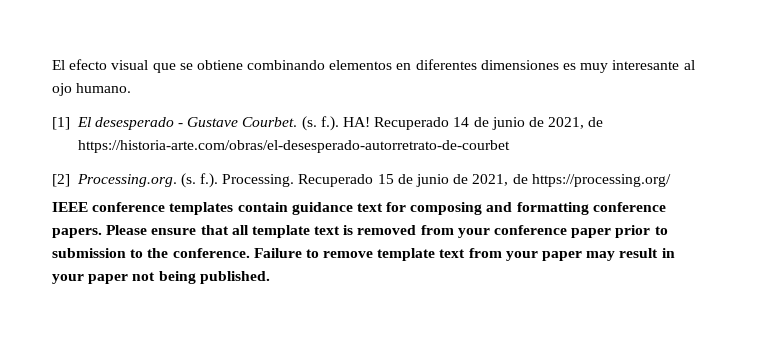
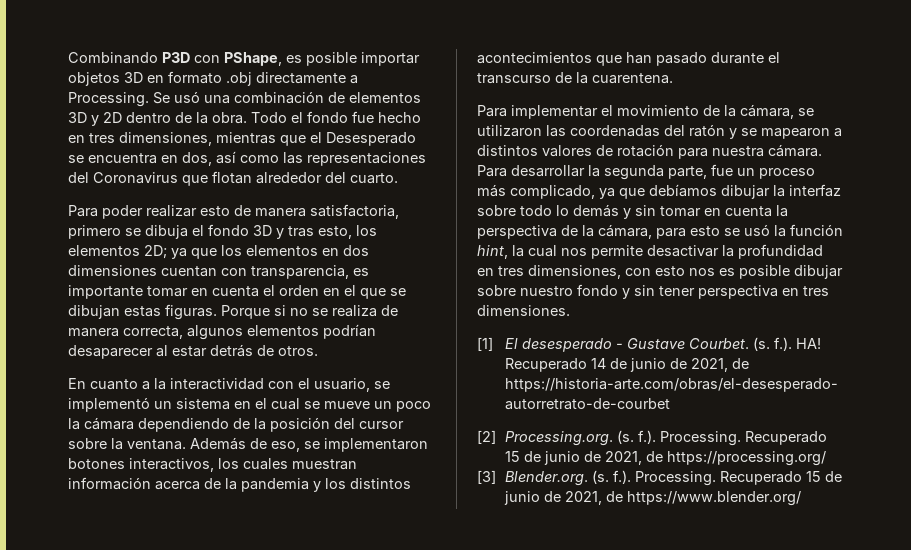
[52,59,695,73] [52,83,132,96] El efecto visual que se obtiene combinando elementos en diferentes dimensiones es muy interesante al ojo humano. -> [68,52,420,66] [68,71,358,86] [68,91,421,107] [68,111,421,126] [68,132,416,146] [68,151,426,166] [68,171,398,186] [68,204,399,219] [68,224,377,239] [68,245,369,259] [68,265,369,279] [68,285,406,299] [68,304,398,320] [68,324,376,340] [68,344,318,359] [68,378,390,392] [68,397,431,412] [68,417,404,432] [68,437,428,452] [68,458,357,472] [68,477,411,492] [477,52,780,66] [477,72,673,84] [477,104,814,119] [477,124,842,139] [477,144,822,159] [477,164,815,180] [477,184,841,199] [477,204,788,219] [477,224,843,239] [477,244,823,259] [477,265,843,279] [477,284,829,299] [477,305,570,316] Combinando P3D con PShape, es posible importar objetos 3D en formato .obj directamente a Processing. Se usó una combinación de elementos 3D y 2D dentro de la obra. Todo el fondo fue hecho en tres dimensiones, mientras que el Desesperado se encuentra en dos, así como las representaciones del Coronavirus que flotan alrededor del cuarto. // Para poder realizar esto de manera satisfactoria, primero se dibuja el fondo 3D y tras esto, los elementos 2D; ya que los elementos en dos dimensiones cuentan con transparencia, es importante tomar en cuenta el orden en el que se dibujan estas figuras. Porque si no se realiza de manera correcta, algunos elementos podrían desaparecer al estar detrás de otros. // En cuanto a la interactividad con el usuario, se implementó un sistema en el cual se mueve un poco la cámara dependiendo de la posición del cursor sobre la ventana. Además de eso, se implementaron botones interactivos, los cuales muestran información acerca de la pandemia y los distintos acontecimientos que han pasado durante el transcurso de la cuarentena. // Para implementar el movimiento de la cámara, se utilizaron las coordenadas del ratón y se mapearon a distintos valores de rotación para nuestra cámara. Para desarrollar la segunda parte, fue un proceso más complicado, ya que debíamos dibujar la interfaz sobre todo lo demás y sin tomar en cuenta la perspectiva de la cámara, para esto se usó la función hint, la cual nos permite desactivar la profundidad en tres dimensiones, con esto nos es posible dibujar sobre nuestro fondo y sin tener perspectiva en tres dimensiones.
[52,202,666,215] [52,225,668,238] [52,248,675,261] [52,271,270,284] IEEE conference templates contain guidance text for composing and formatting conference papers. Please ensure that all template text is removed from your conference paper prior to submission to the conference. Failure to remove template text from your paper may result in your paper not being published. -> [477,470,842,486] [503,491,801,506] [3] Blender.org. (s. f.). Processing. Recuperado 15 de junio de 2021, de https://www.blender.org/

